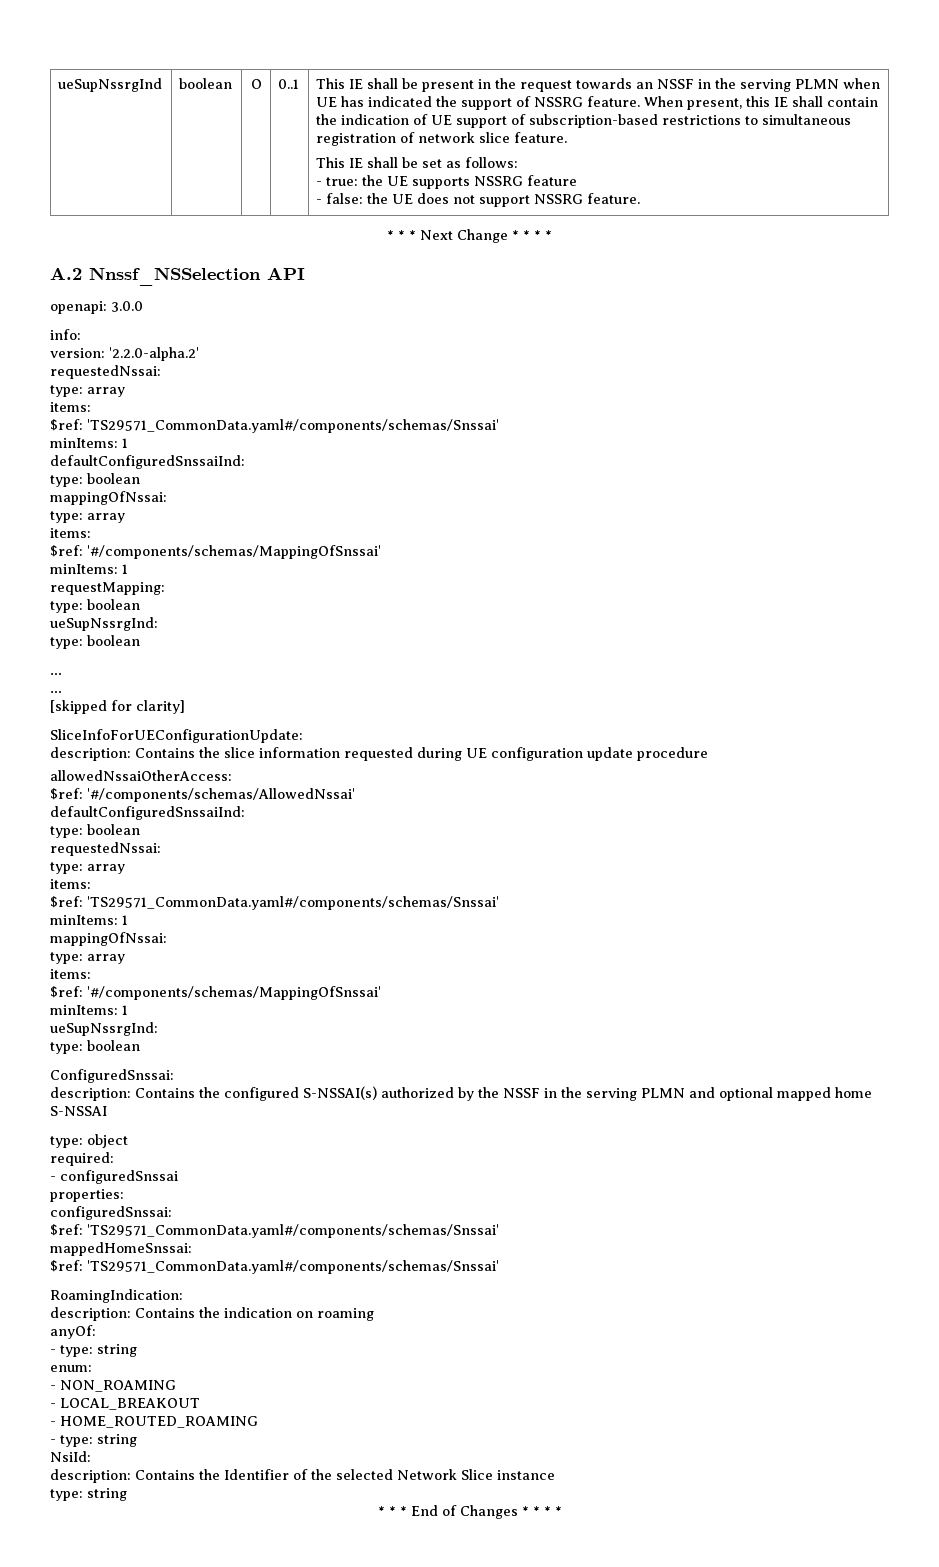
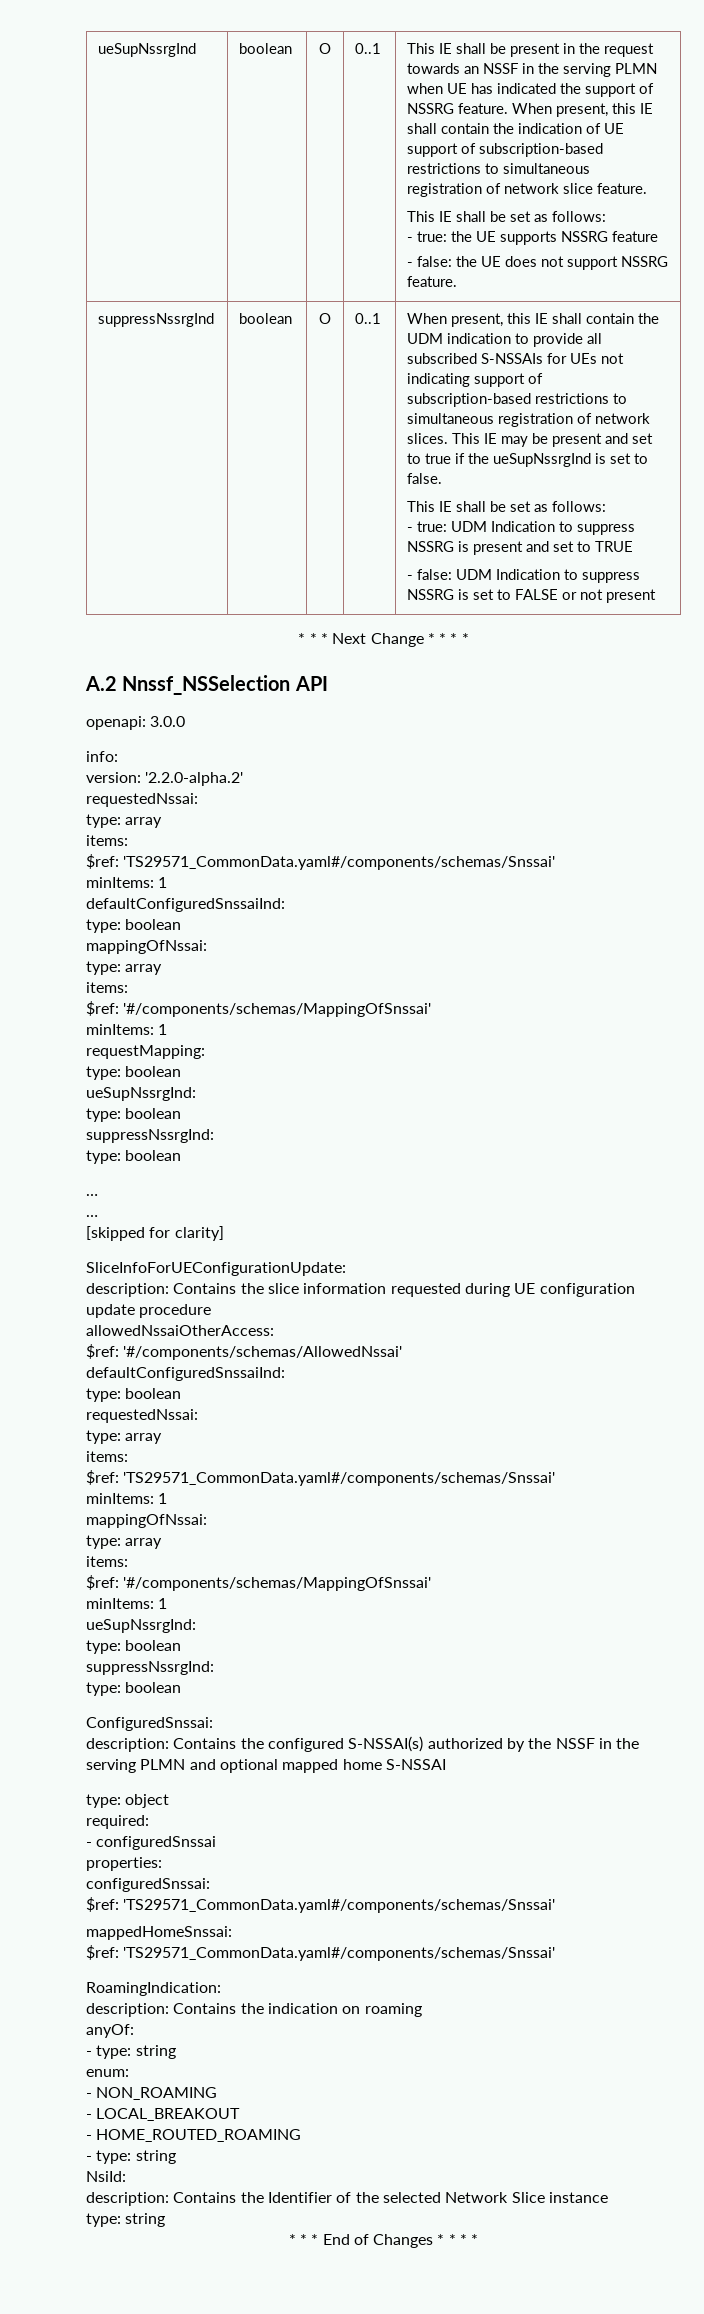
(641, 198) none -> [98,313,215,327] [239,313,293,324] [319,313,331,324] [355,313,382,324] [407,313,660,327] [407,333,603,347] [407,353,625,364] [407,373,544,387] [407,393,628,407] [407,413,651,427] [407,433,654,447] [407,453,649,467] [407,473,443,484] [407,501,607,512] [407,521,636,535] [407,541,634,555] [407,569,641,583] [407,589,657,603] // suppressNssrgInd | boolean | O | 0..1 | When present, this IE shall contain the UDM indication to provide all subscribed S-NSSAIs for UEs not indicating support of subscription-based restrictions to simultaneous registration of network slices. This IE may be present and set to true if the ueSupNssrgInd is set to false. // This IE shall be set as follows: // - true: UDM Indication to suppress NSSRG is present and set to TRUE // - false: UDM Indication to suppress NSSRG is set to FALSE or not present
(140, 640) none -> [86,1129,214,1143] [86,1150,182,1164] // suppressNssrgInd: // type: boolean
(140, 1045) none -> [86,1661,214,1675] [86,1682,182,1696] // suppressNssrgInd: // type: boolean

